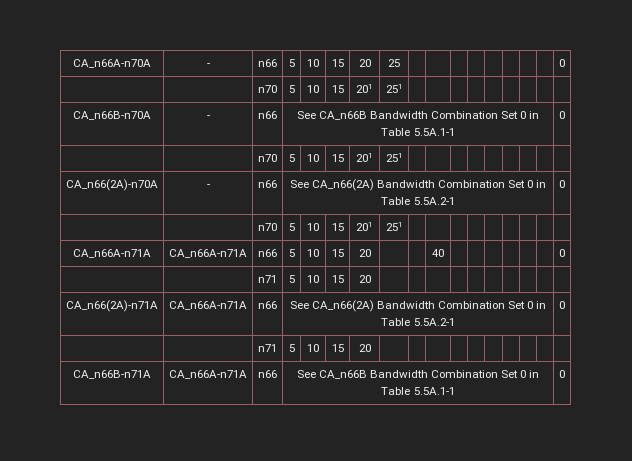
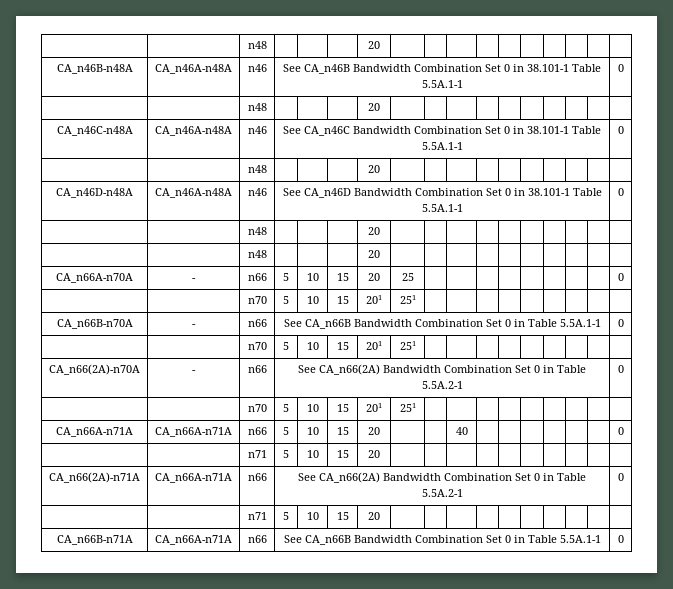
(73, 63) none -> [247,41,267,49] [368,41,380,49] [56,64,133,74] [155,64,232,74] [247,64,267,72] [283,64,601,74] [421,80,463,88] [617,64,624,72] [247,103,267,111] [368,103,380,111] [56,126,133,136] [155,126,232,136] [247,126,267,134] [283,126,601,136] [421,142,463,150] [617,126,624,134] [247,165,267,173] [368,165,380,173] [56,188,133,198] [155,188,232,198] [247,188,267,196] [282,188,602,198] [421,204,463,212] [617,188,624,196] [247,227,267,235] [368,227,380,235] [247,250,267,258] [368,250,380,258] | | n48 | | | | 20 | | | | | | | | | | // CA_n46B-n48A | CA_n46A-n48A | n46 | See CA_n46B Bandwidth Combination Set 0 in 38.101-1 Table 5.5A.1-1 | 0 // | | n48 | | | | 20 | | | | | | | | | | // CA_n46C-n48A | CA_n46A-n48A | n46 | See CA_n46C Bandwidth Combination Set 0 in 38.101-1 Table 5.5A.1-1 | 0 // | | n48 | | | | 20 | | | | | | | | | | // CA_n46D-n48A | CA_n46A-n48A | n46 | See CA_n46D Bandwidth Combination Set 0 in 38.101-1 Table 5.5A.1-1 | 0 // | | n48 | | | | 20 | | | | | | | | | | // | | n48 | | | | 20 | | | | | | | | | | //

